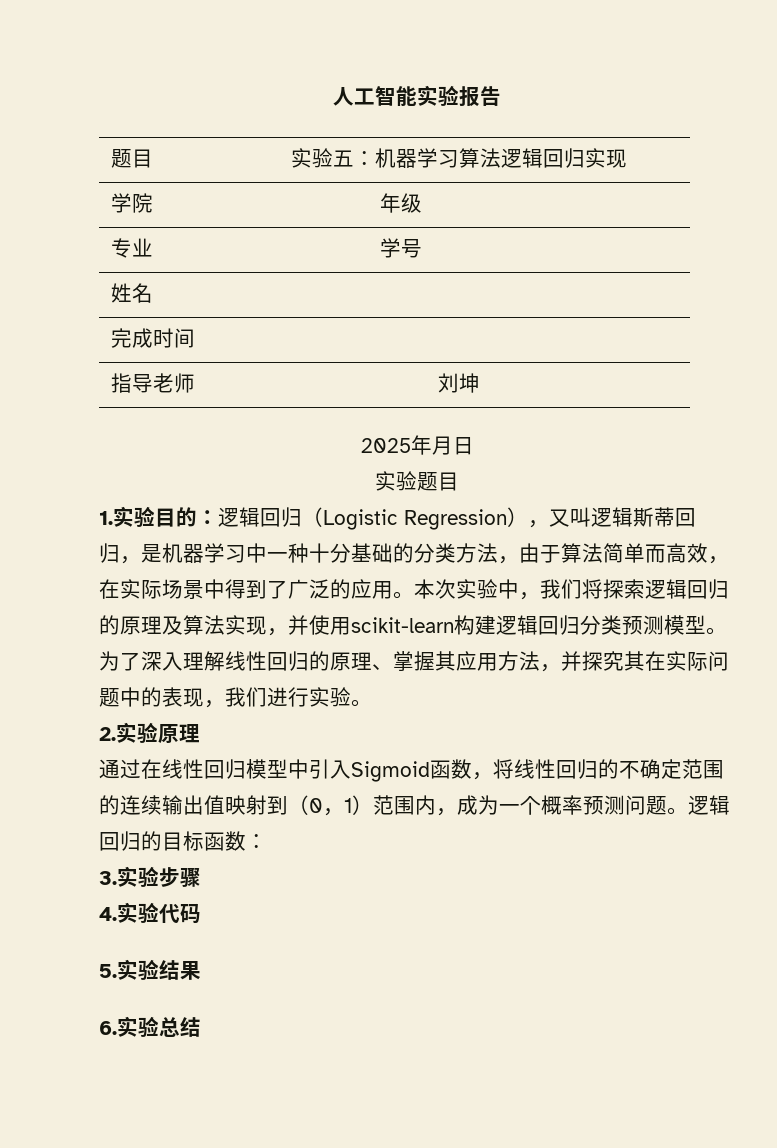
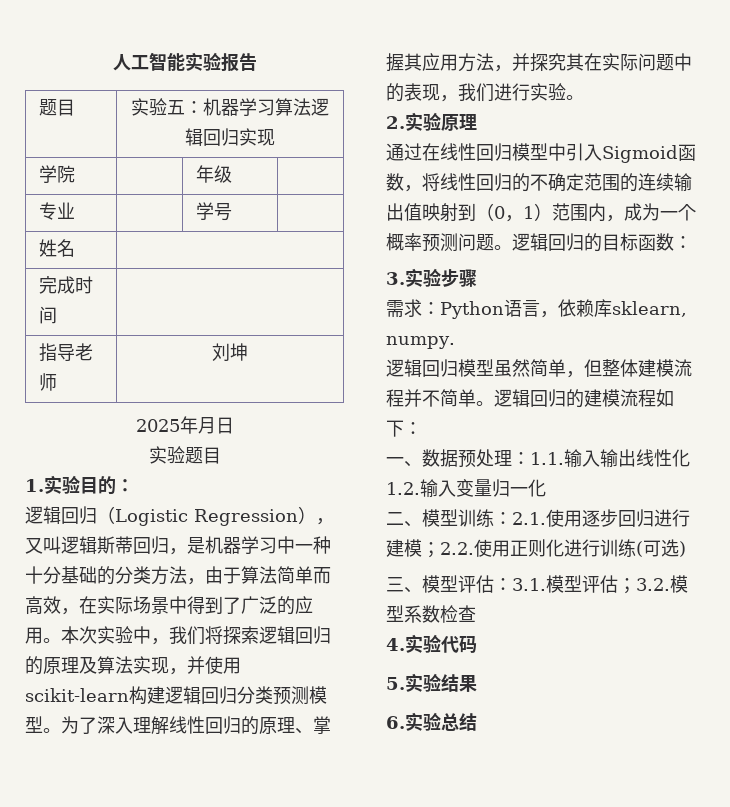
(218, 517) none -> (134, 485) //
(201, 877) none -> [386,299,687,319] [386,336,455,349] [386,359,692,378] [386,389,674,408] [386,420,422,437] [386,449,690,468] [386,479,546,498] [386,509,690,527] [386,539,686,558] [386,575,688,594] [386,605,476,623] // 需求：Python语言，依赖库sklearn, numpy. // 逻辑回归模型虽然简单，但整体建模流程并不简单。逻辑回归的建模流程如下： // 一、数据预处理：1.1.输入输出线性化1.2.输入变量归一化 // 二、模型训练：2.1.使用逐步回归进行建模；2.2.使用正则化进行训练(可选) // 三、模型评估：3.1.模型评估；3.2.模型系数检查

